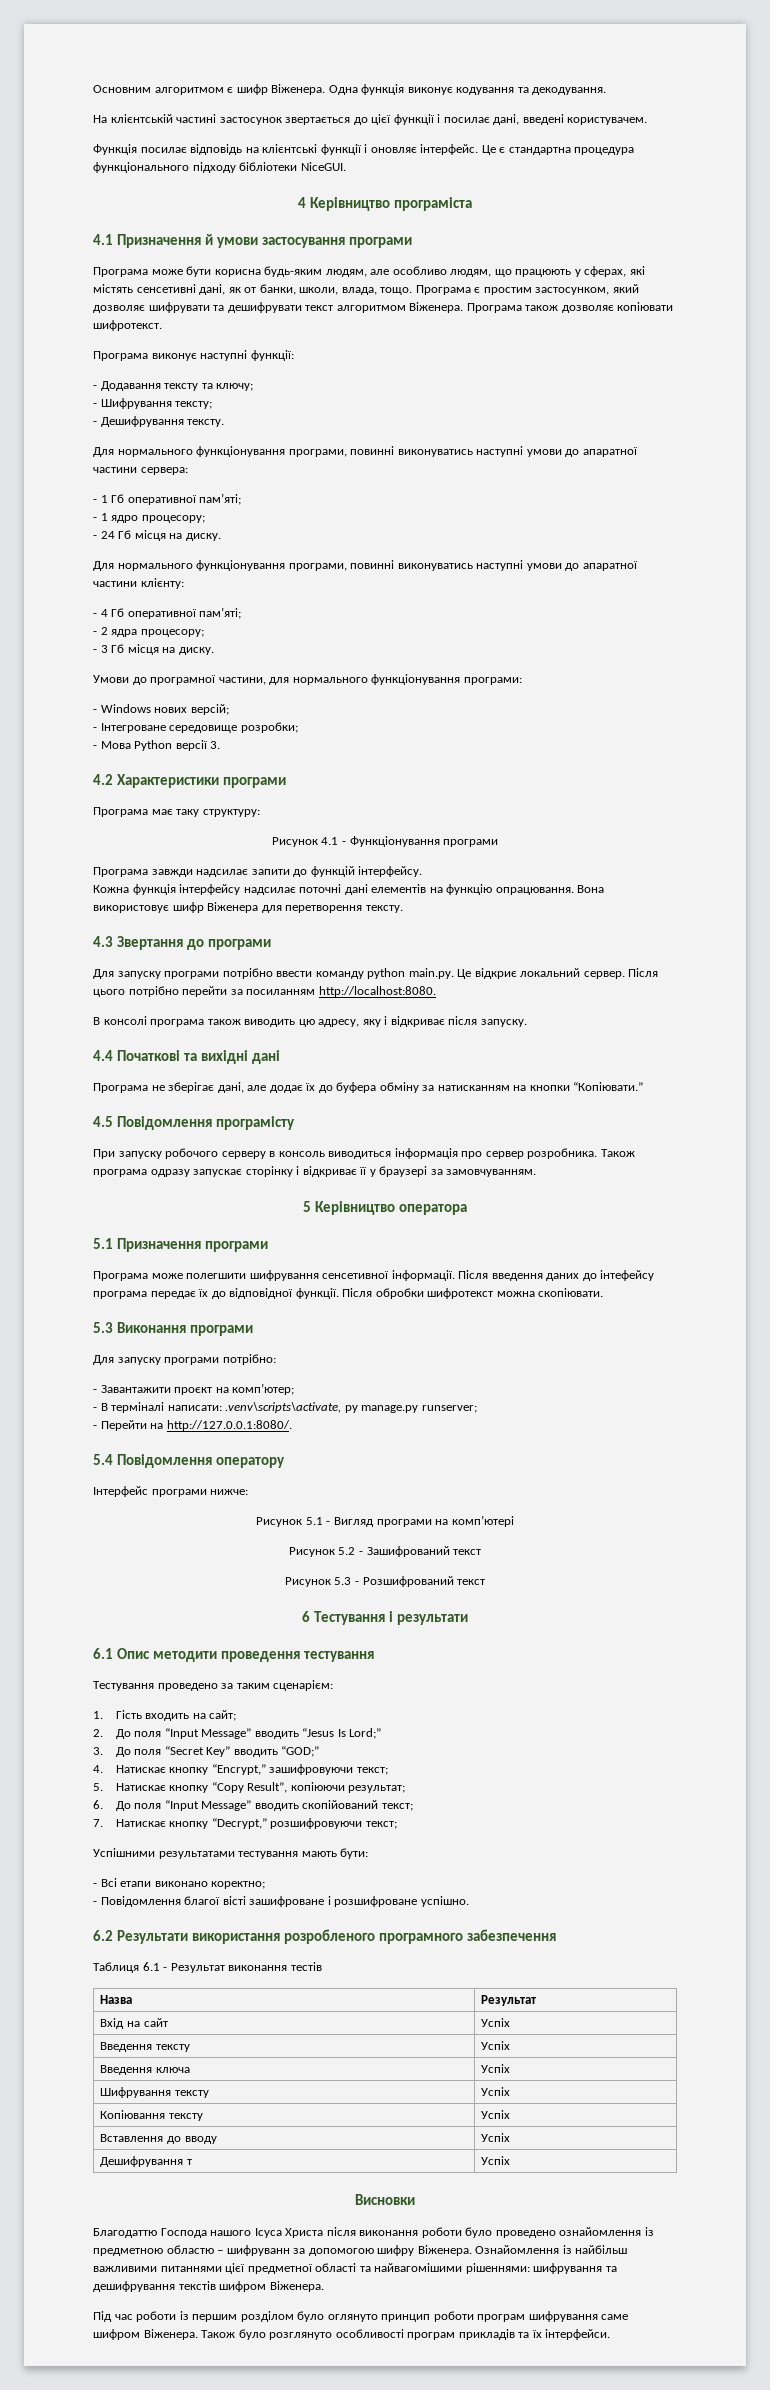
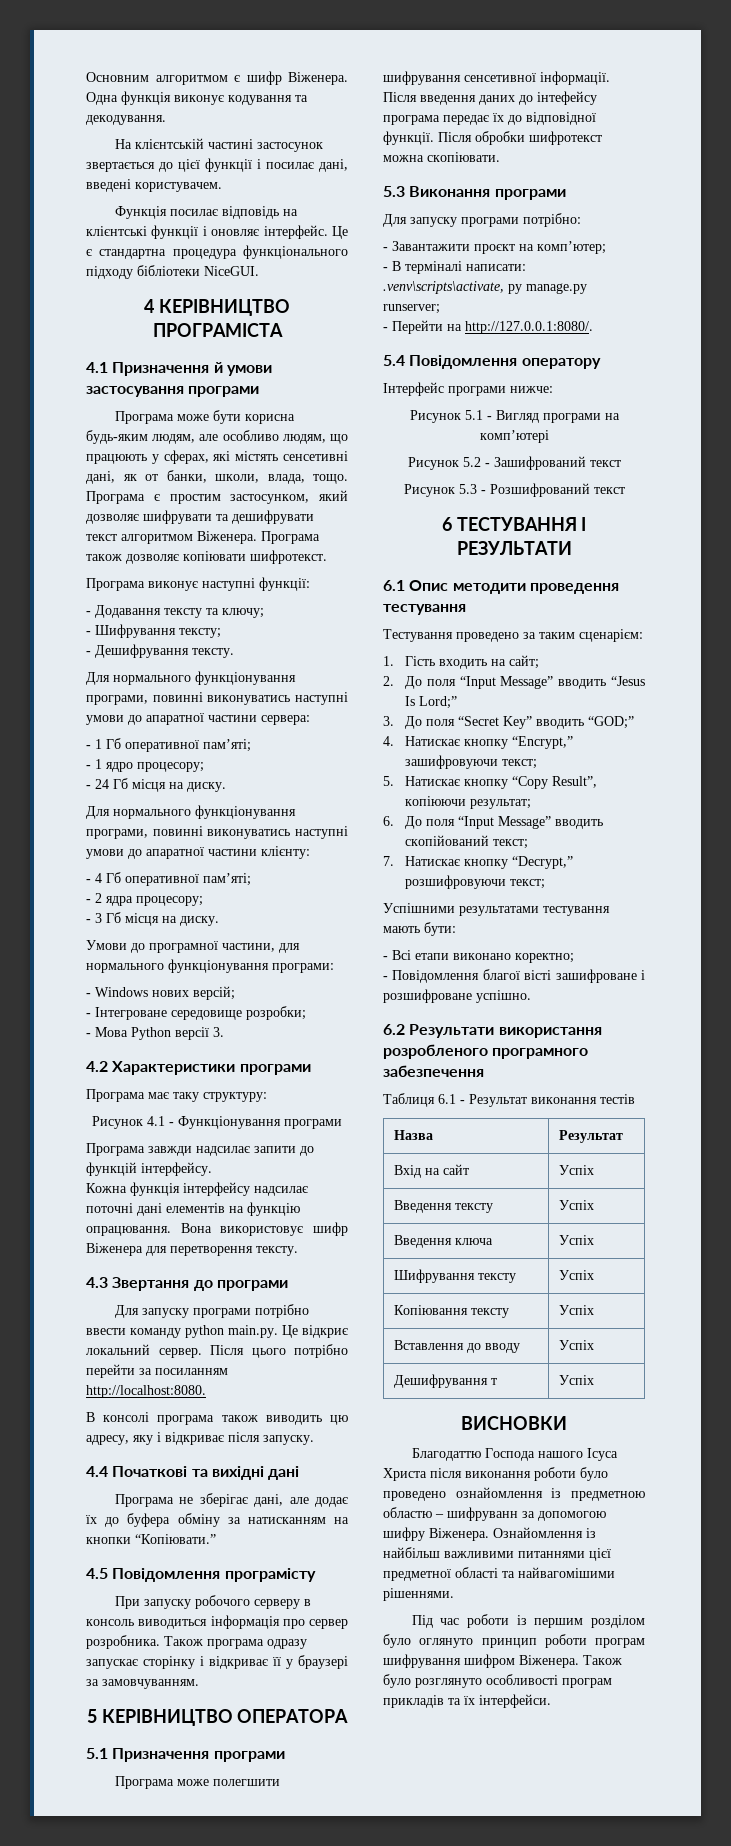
[310,197,473,211] Керівництво програміста -> [158,299,290,316] [152,323,283,337] КЕРІВНИЦТВО ПРОГРАМІСТА
[315,1201,468,1215] Керівництво оператора -> [101,1709,349,1726] КЕРІВНИЦТВО ОПЕРАТОРА
[313,1611,469,1625] Тестування і результати -> [456,517,587,531] [456,541,572,555] ТЕСТУВАННЯ І РЕЗУЛЬТАТИ
[355,2194,415,2205] Висновки -> [461,1416,567,1430] ВИСНОВКИ
[465,2263,617,2274] [93,2281,324,2292] рішеннями: шифрування та дешифрування текстів шифром Віженера. -> [383,1588,454,1601] рішеннями.
[601,2314,629,2320] саме -> (461, 1661) none

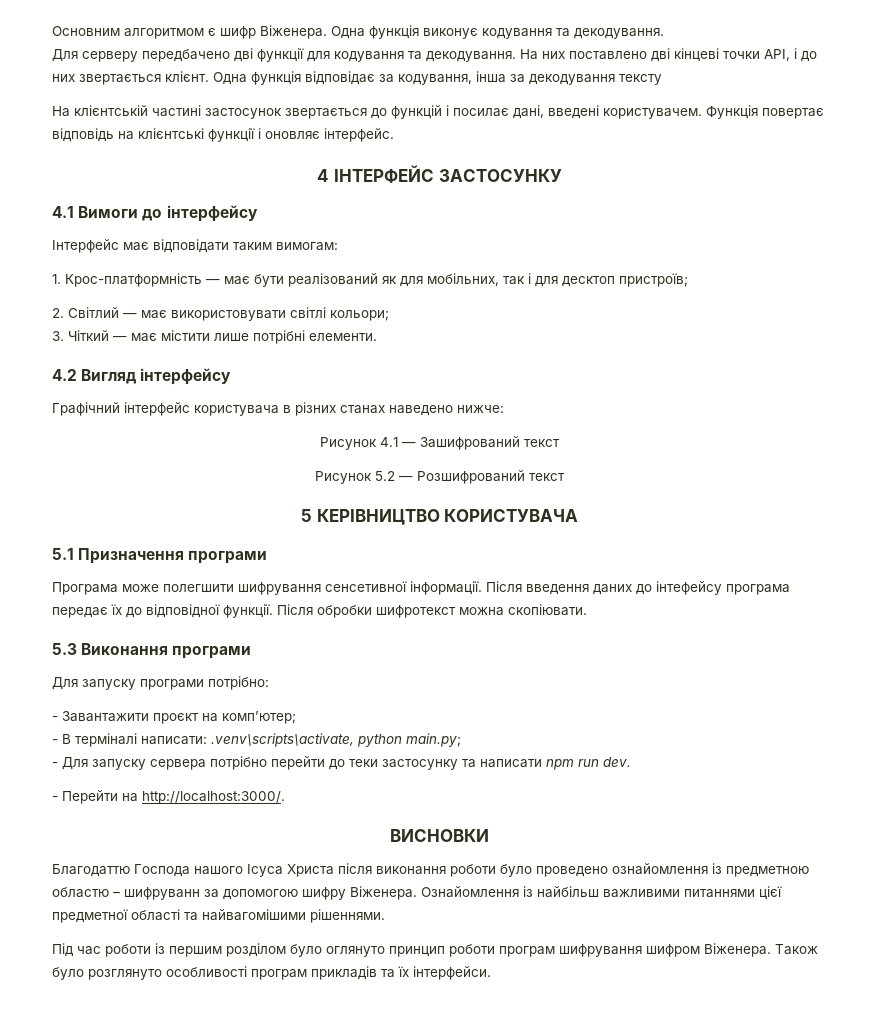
(166, 120) none -> [52,48,817,62] [52,71,662,85] // Для серверу передбачено дві функції для кодування та декодування. На них поставлено дві кінцеві точки API, і до них звертається клієнт. Одна функція відповідає за кодування, інша за декодування тексту
[178,158,252,172] цієї функції -> [391,105,442,119] функцій
[114,206,218,219] // Функція посилає -> [706,105,824,119] Функція повертає
[332,226,348,239] [86,245,348,259] [86,265,259,279] [144,299,290,316] [152,323,283,337] [86,362,272,376] [86,386,260,397] [114,410,295,424] [86,430,348,444] [86,450,348,464] [86,470,348,484] [86,490,348,504] [86,510,314,524] [86,531,320,544] [86,550,327,564] [86,577,310,591] [86,605,264,618] [86,624,221,638] [86,644,234,658] [86,671,296,685] [86,692,348,705] [86,713,310,725] [86,738,251,752] [86,759,204,772] [86,778,226,792] [86,805,296,819] [86,826,348,839] [86,846,310,859] [86,872,251,886] [86,893,203,906] [86,912,219,926] [86,940,300,953] [86,959,334,973] [86,986,235,1000] [86,1006,306,1020] [86,1027,224,1040] [86,1061,311,1075] [86,1089,267,1102] [92,1116,342,1129] [86,1143,314,1156] [86,1162,212,1176] [86,1182,308,1196] [86,1202,300,1216] [86,1222,348,1236] [86,1243,298,1256] [86,1277,288,1291] [114,1304,309,1318] [86,1325,348,1338] [86,1344,348,1358] [86,1364,228,1378] [86,1385,206,1398] [86,1412,348,1425] [86,1432,314,1445] [86,1466,300,1480] [114,1493,348,1507] [86,1513,349,1527] [86,1534,216,1544] [86,1568,316,1582] [114,1595,311,1609] [86,1615,348,1629] [86,1635,307,1649] [86,1655,348,1669] [86,1679,199,1689] Це є стандартна процедура функціонального підходу бібліотеки NiceGUI. // 4 КЕРІВНИЦТВО ПРОГРАМІСТА // 4.1 Призначення й умови застосування програми // Програма може бути корисна будь-яким людям, але особливо людям, що працюють у сферах, які містять сенсетивні дані, як от банки, школи, влада, тощо. Програма є простим застосунком, який дозволяє шифрувати та дешифрувати текст алгоритмом Віженера. Програма також дозволяє копіювати шифротекст. // Програма виконує наступні функції: // - Додавання тексту та ключу; // - Шифрування тексту; // - Дешифрування тексту. // Для нормального функціонування програми, повинні виконуватись наступні умови до апаратної частини сервера: // - 1 Гб оперативної пам’яті; // - 1 ядро процесору; // - 24 Гб місця на диску. // Для нормального функціонування програми, повинні виконуватись наступні умови до апаратної частини клієнту: // - 4 Гб оперативної пам’яті; // - 2 ядра процесору; // - 3 Гб місця на диску. // Умови до програмної частини, для нормального функціонування програми: // - Windows нових версій; // - Інтегроване середовище розробки; // - Мова Python версії 3. // 4.2 Характеристики програми // Програма має таку структуру: // Рисунок 4.1 - Функціонування програми // Програма завжди надсилає запити до функцій інтерфейсу. // Кожна функція інтерфейсу надсилає поточні дані елементів на функцію опрацювання. Вона використовує шифр Віженера для перетворення тексту. // 4.3 Звертання до програми // Для запуску програми потрібно ввести команду python main.py. Це відкриє локальний сервер. Після цього потрібно перейти за посиланням http://localhost:8080. // В консолі програма також виводить цю адресу, яку і відкриває після запуску. // 4.4 Початкові та вихідні дані // Програма не зберігає дані, але додає їх до буфера обміну за натисканням на кнопки “Копіювати.” // 4.5 Повідомлення програмісту // При запуску робочого серверу в консоль виводиться інформація про сервер розробника. Також програма одразу запускає сторінку і відкриває її у браузері за замовчуванням. -> [317,165,562,183] [52,205,258,222] [52,239,338,253] [52,273,688,287] [52,307,389,321] [52,330,377,344] [52,368,232,385] [52,402,504,416] [320,436,560,450] [315,470,565,484] // 4 ІНТЕРФЕЙС ЗАСТОСУНКУ // 4.1 Вимоги до інтерфейсу // Інтерфейс має відповідати таким вимогам: // 1. Крос-платформність — має бути реалізований як для мобільних, так і для десктоп пристроїв; // 2. Світлий — має використовувати світлі кольори; // 3. Чіткий — має містити лише потрібні елементи. // 4.2 Вигляд інтерфейсу // Графічний інтерфейс користувача в різних станах наведено нижче: // Рисунок 4.1 — Зашифрований текст // Рисунок 5.2 — Розшифрований текст
[237,1709,349,1723] ОПЕРАТОРА -> [444,509,579,522] КОРИСТУВАЧА
[508,283,587,294] [383,304,440,314] [383,320,593,334] [383,355,601,369] [383,382,553,396] [409,410,620,423] [479,430,549,443] [407,456,621,470] [403,483,625,497] [441,517,587,531] [456,541,572,555] [383,580,619,594] [383,604,466,615] [383,629,643,642] [383,655,539,669] [383,676,645,689] [404,696,457,709] [383,716,634,729] [383,736,573,749] [404,755,537,769] [383,776,597,789] [404,796,531,809] [383,816,603,829] [404,835,528,849] [383,856,573,869] [404,875,545,889] [383,903,610,916] [383,922,456,936] [383,950,574,963] [383,969,645,983] [383,989,531,1003] [383,1024,602,1038] [383,1044,589,1059] [383,1065,484,1077] [383,1093,635,1107] [393,1130,433,1140] [558,1130,623,1143] [393,1164,469,1178] [558,1165,594,1175] [393,1200,493,1213] [558,1200,594,1210] [393,1235,493,1248] [558,1235,594,1245] [393,1269,516,1283] [558,1270,594,1280] [393,1305,509,1318] [558,1305,594,1315] [393,1340,520,1353] [558,1340,594,1350] [393,1374,497,1388] [558,1375,594,1385] py manage.py runserver; // - Перейти на http://127.0.0.1:8080/. // 5.4 Повідомлення оператору // Інтерфейс програми нижче: // Рисунок 5.1 - Вигляд програми на комп’ютері // Рисунок 5.2 - Зашифрований текст // Рисунок 5.3 - Розшифрований текст // 6 ТЕСТУВАННЯ І РЕЗУЛЬТАТИ // 6.1 Опис методити проведення тестування // Тестування проведено за таким сценарієм: // 1. Гість входить на сайт; // 2. До поля “Input Message” вводить “Jesus Is Lord;” // 3. До поля “Secret Key” вводить “GOD;” // 4. Натискає кнопку “Encrypt,” зашифровуючи текст; // 5. Натискає кнопку “Copy Result”, копіюючи результат; // 6. До поля “Input Message” вводить скопійований текст; // 7. Натискає кнопку “Decrypt,” розшифровуючи текст; // Успішними результатами тестування мають бути: // - Всі етапи виконано коректно; // - Повідомлення благої вісті зашифроване і розшифроване успішно. // 6.2 Результати використання розробленого програмного забезпечення // Таблиця 6.1 - Результат виконання тестів // Назва | Результат // Вхід на сайт | Успіх // Введення тексту | Успіх // Введення ключа | Успіх // Шифрування тексту | Успіх // Копіювання тексту | Успіх // Вставлення до вводу | Успіх // Дешифрування т | Успіх -> [357,733,461,747] [52,756,631,770] [52,790,285,804] python main.py; // - Для запуску сервера потрібно перейти до теки застосунку та написати npm run dev. // - Перейти на http://localhost:3000/.

